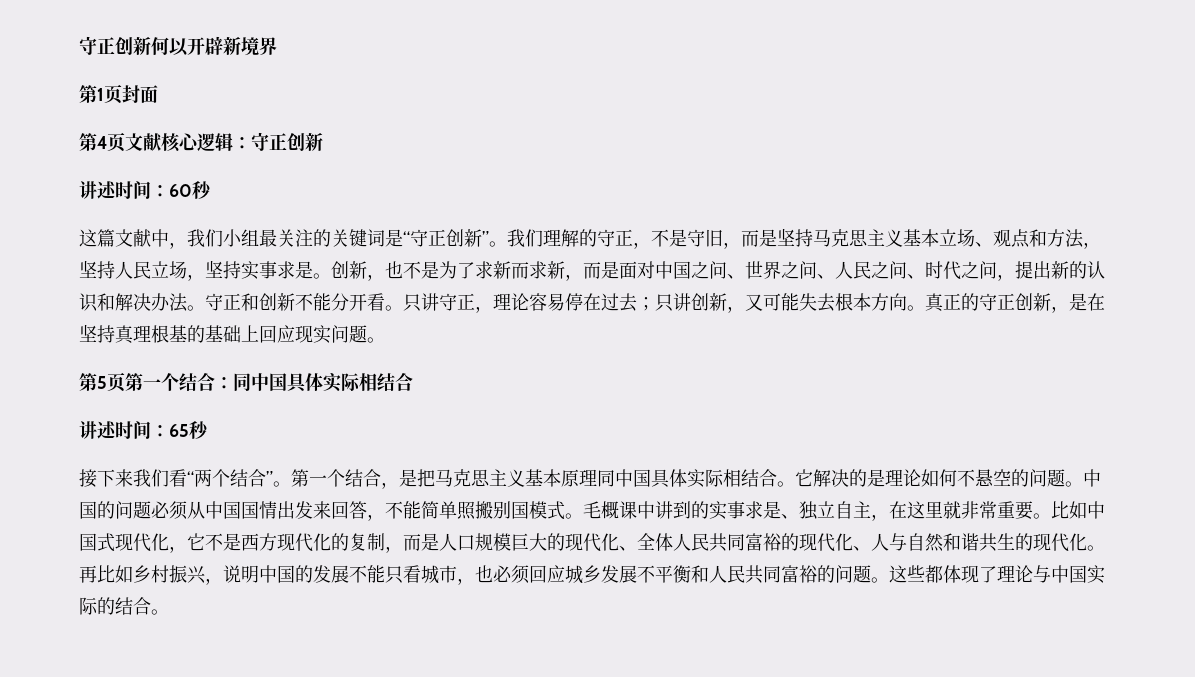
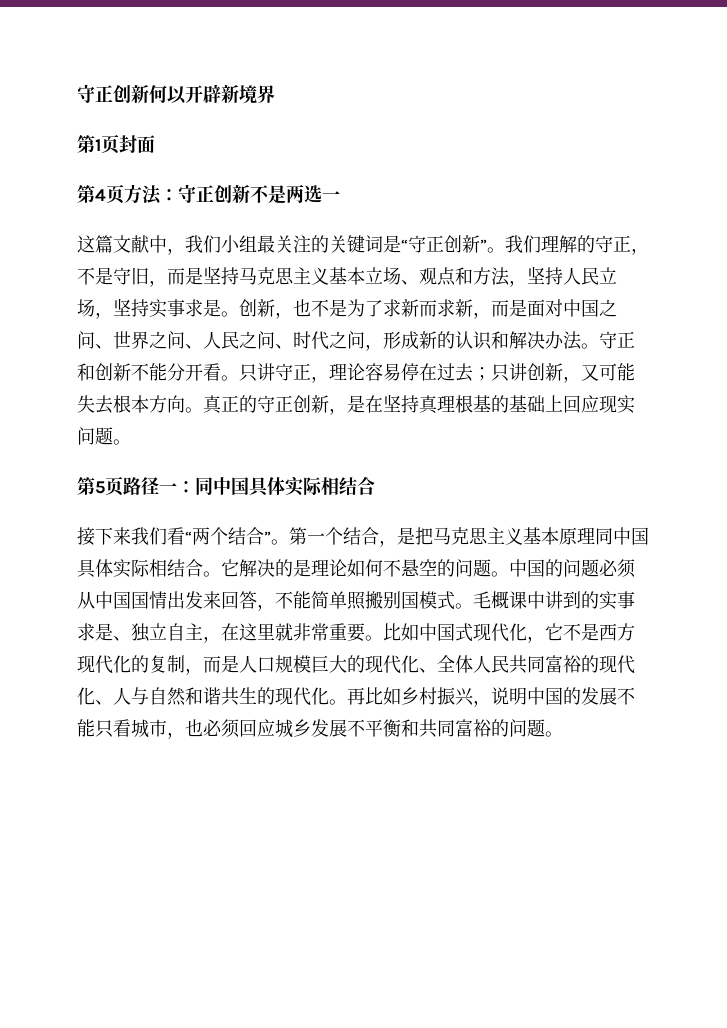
[125,133,233,152] 文献核心逻辑 -> [124,184,162,205] 方法
[79,181,212,199] // 讲述时间：60秒 -> [250,184,340,204] 不是两选一
[1015,261,1051,279] 提出 -> [383,331,419,349] 形成
[125,373,215,392] 第一个结合 -> [123,477,177,495] 路径一
[79,421,209,439] // 讲述时间：65秒 -> (375, 486) none
[709,565,745,583] 人民 -> (419, 728) none
[889,565,1105,584] [79,597,169,615] 这些都体现了理论与中国实际的结合。 -> (563, 734) none

